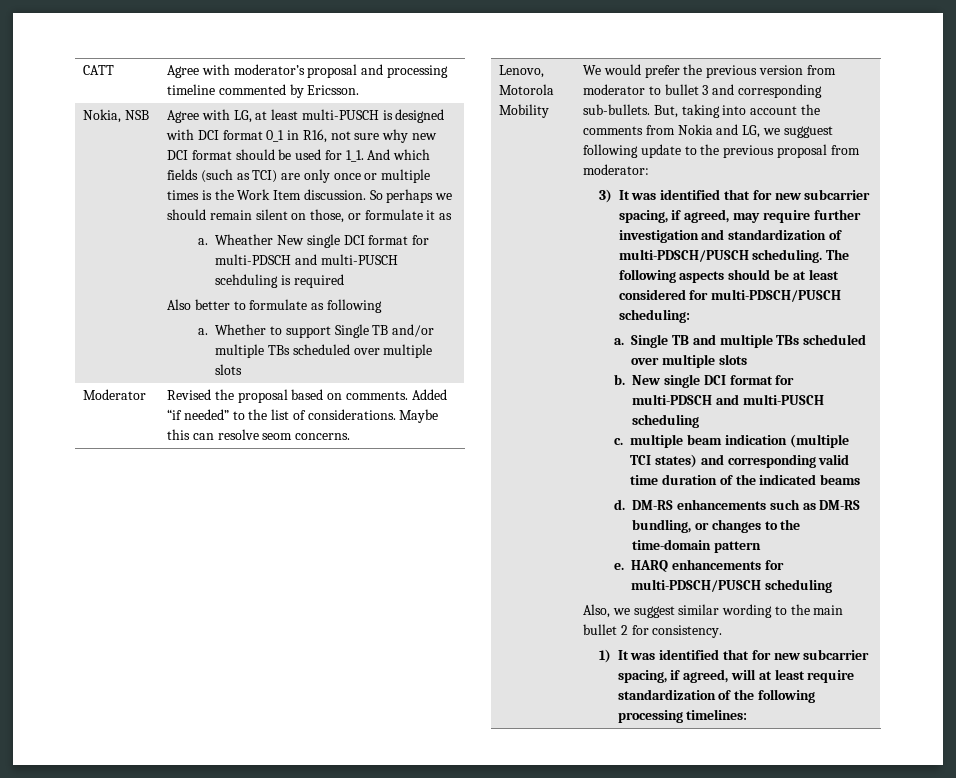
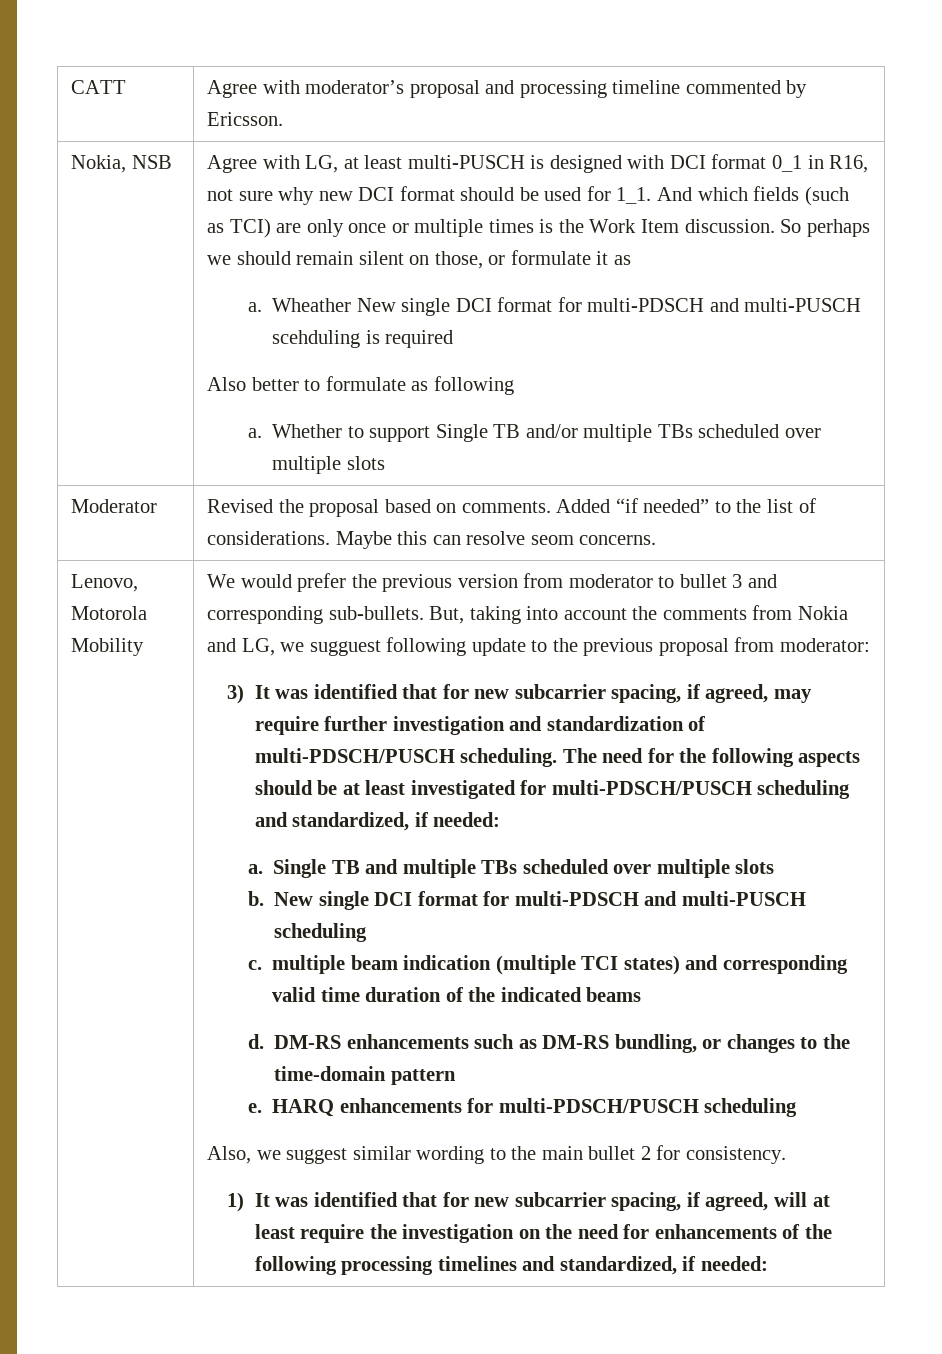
(850, 254) none -> [602,748,707,763] need for the
[618,289,842,302] [618,309,690,323] considered for multi-PDSCH/PUSCH scheduling: -> [410,780,851,799] [254,812,501,831] investigated for multi-PDSCH/PUSCH scheduling and standardized, if needed:
[617,689,815,703] [617,709,748,723] standardization of the following processing timelines: -> [369,1224,832,1243] [254,1256,768,1275] the investigation on the need for enhancements of the following processing timelines and standardized, if needed:

